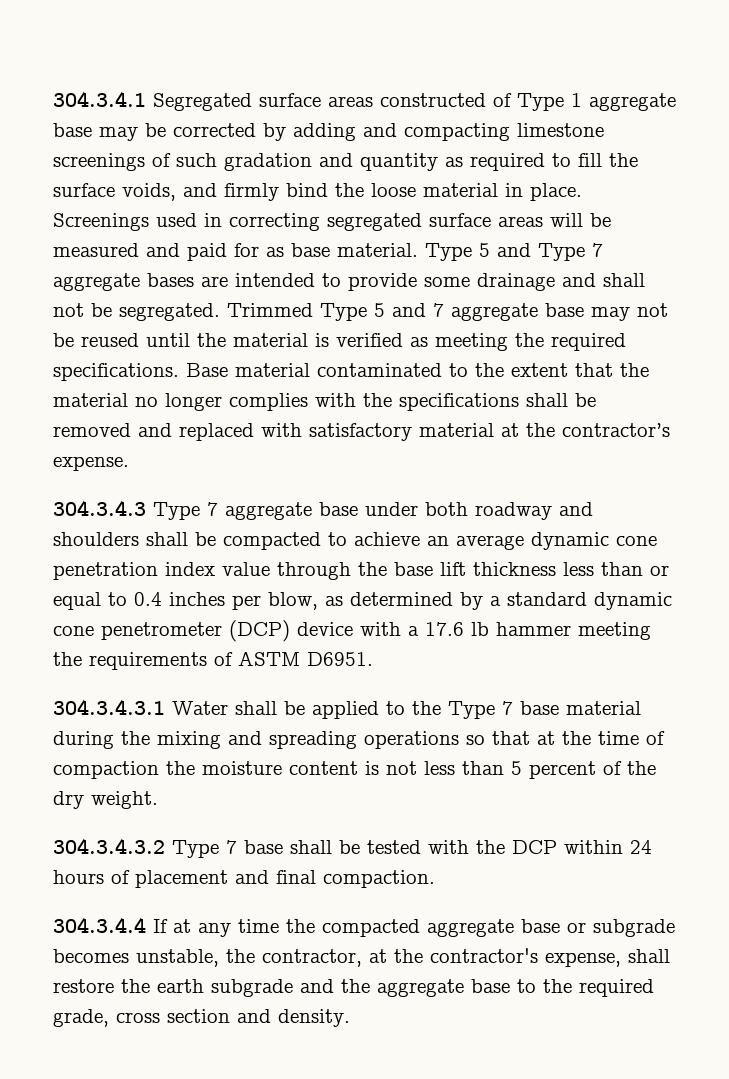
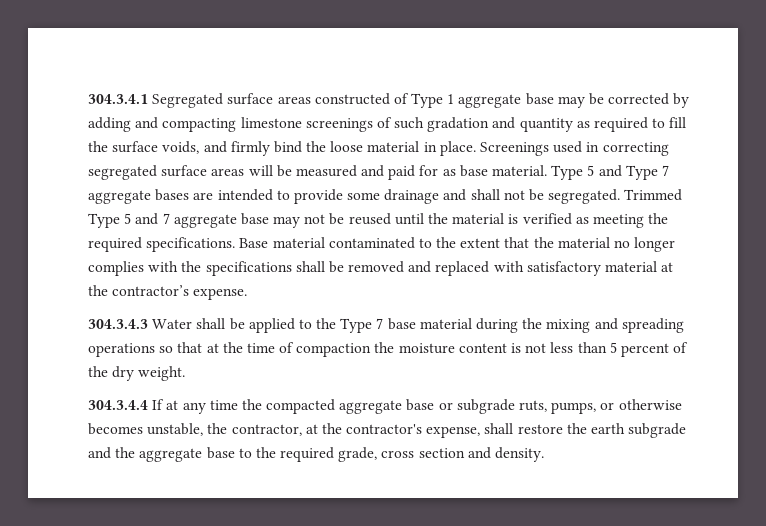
[153,502,593,520] [53,532,657,550] [53,562,669,580] [53,592,672,610] [53,620,651,642] [53,651,373,670] [53,699,165,715] Type 7 aggregate base under both roadway and shoulders shall be compacted to achieve an average dynamic cone penetration index value through the base lift thickness less than or equal to 0.4 inches per blow, as determined by a standard dynamic cone penetrometer (DCP) device with a 17.6 lb hammer meeting the requirements of ASTM D6951. // 304.3.4.3.1 -> (148, 324) none
[53,838,652,858] [53,870,435,888] // 304.3.4.3.2 Type 7 base shall be tested with the DCP within 24 hours of placement and final compaction. -> (186, 373) none
(675, 928) none -> [519,399,682,414] ruts, pumps, or otherwise

